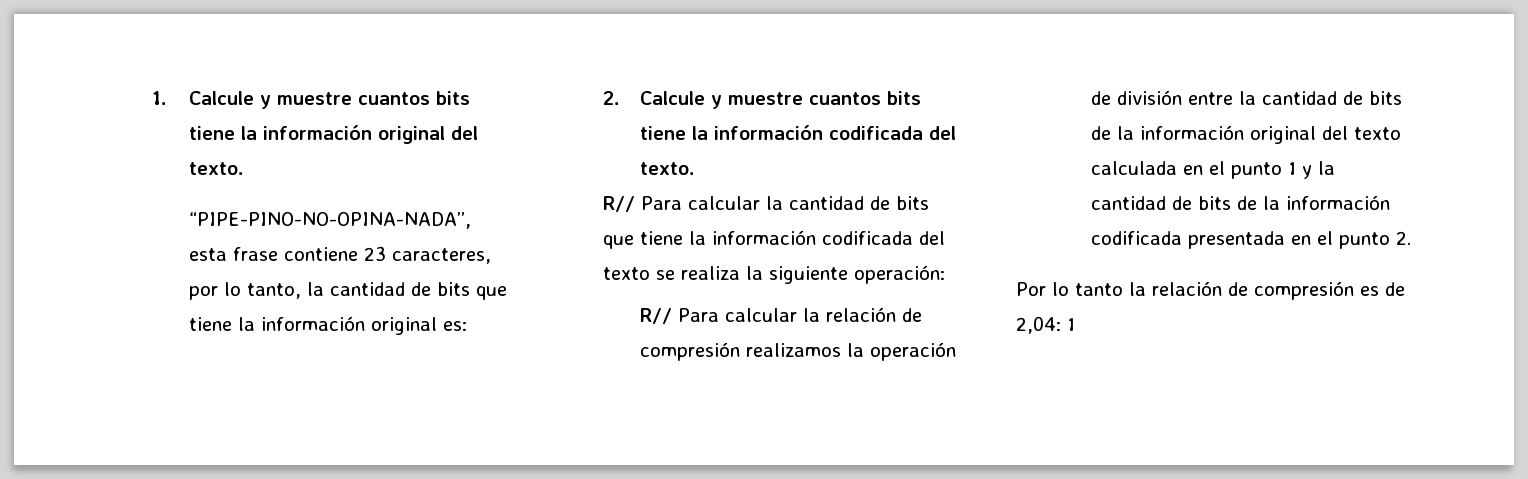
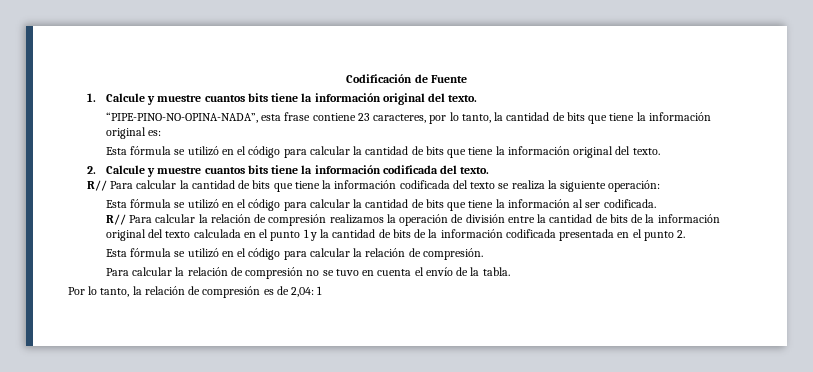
(151, 98) none -> [346,74,467,83] Codificación de Fuente //
(468, 326) none -> [105,146,660,158] // Esta fórmula se utilizó en el código para calcular la cantidad de bits que tiene la información original del texto.
(945, 274) none -> [105,199,656,211] // Esta fórmula se utilizó en el código para calcular la cantidad de bits que tiene la información al ser codificada.
(1412, 238) none -> [105,248,483,260] [105,267,510,279] // Esta fórmula se utilizó en el código para calcular la relación de compresión. // Para calcular la relación de compresión no se tuvo en cuenta el envío de la tabla.
[1075,283,1123,296] tanto -> [100,288,130,297] tanto,

